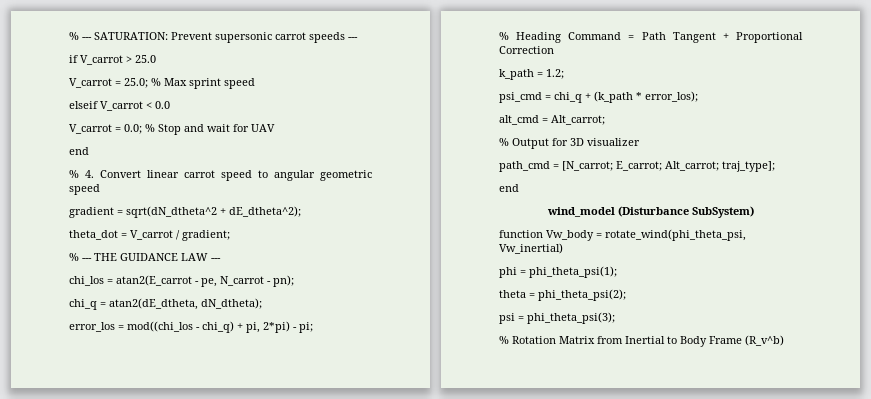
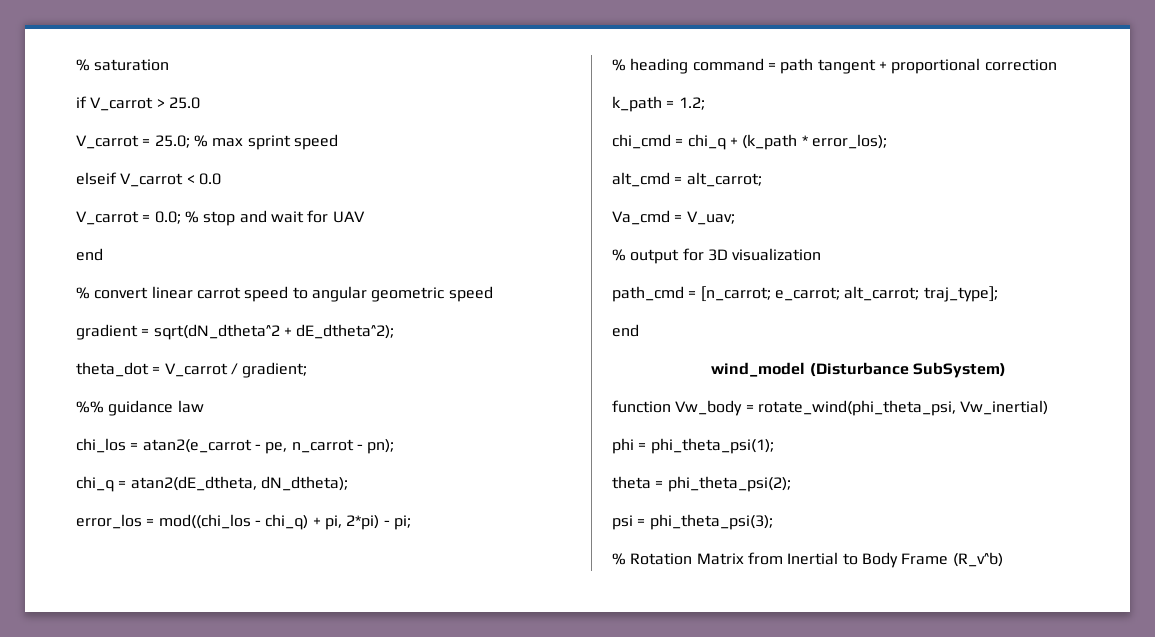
[69,32,358,43] % --- SATURATION: Prevent supersonic carrot speeds --- -> [76,59,170,71] % saturation
[164,78,187,86] Max -> [212,138,244,147] max
[158,124,181,135] Stop -> [203,211,236,226] stop
[85,170,141,178] 4. Convert -> [94,287,149,299] convert
[69,253,221,261] % --- THE GUIDANCE LAW --- -> [76,400,204,416] %% guidance law
[116,275,192,286] atan2(E_carrot -> [142,439,252,453] atan2(e_carrot
[220,276,264,286] N_carrot -> [291,439,354,453] n_carrot
[516,32,803,43] [499,46,554,54] Heading Command = Path Tangent + Proportional Correction -> [630,58,1057,74] heading command = path tangent + proportional correction
[499,92,542,103] psi_cmd -> [612,134,671,149] chi_cmd
[551,115,605,125] [499,138,549,149] Alt_carrot; // % Output -> [686,172,762,187] [612,210,735,225] [612,249,680,264] alt_carrot; // Va_cmd = V_uav; // % output
[587,138,640,146] visualizer -> [732,248,822,261] visualization
[562,161,719,171] [N_carrot; E_carrot; Alt_carrot; -> [700,286,920,302] [n_carrot; e_carrot; alt_carrot;

